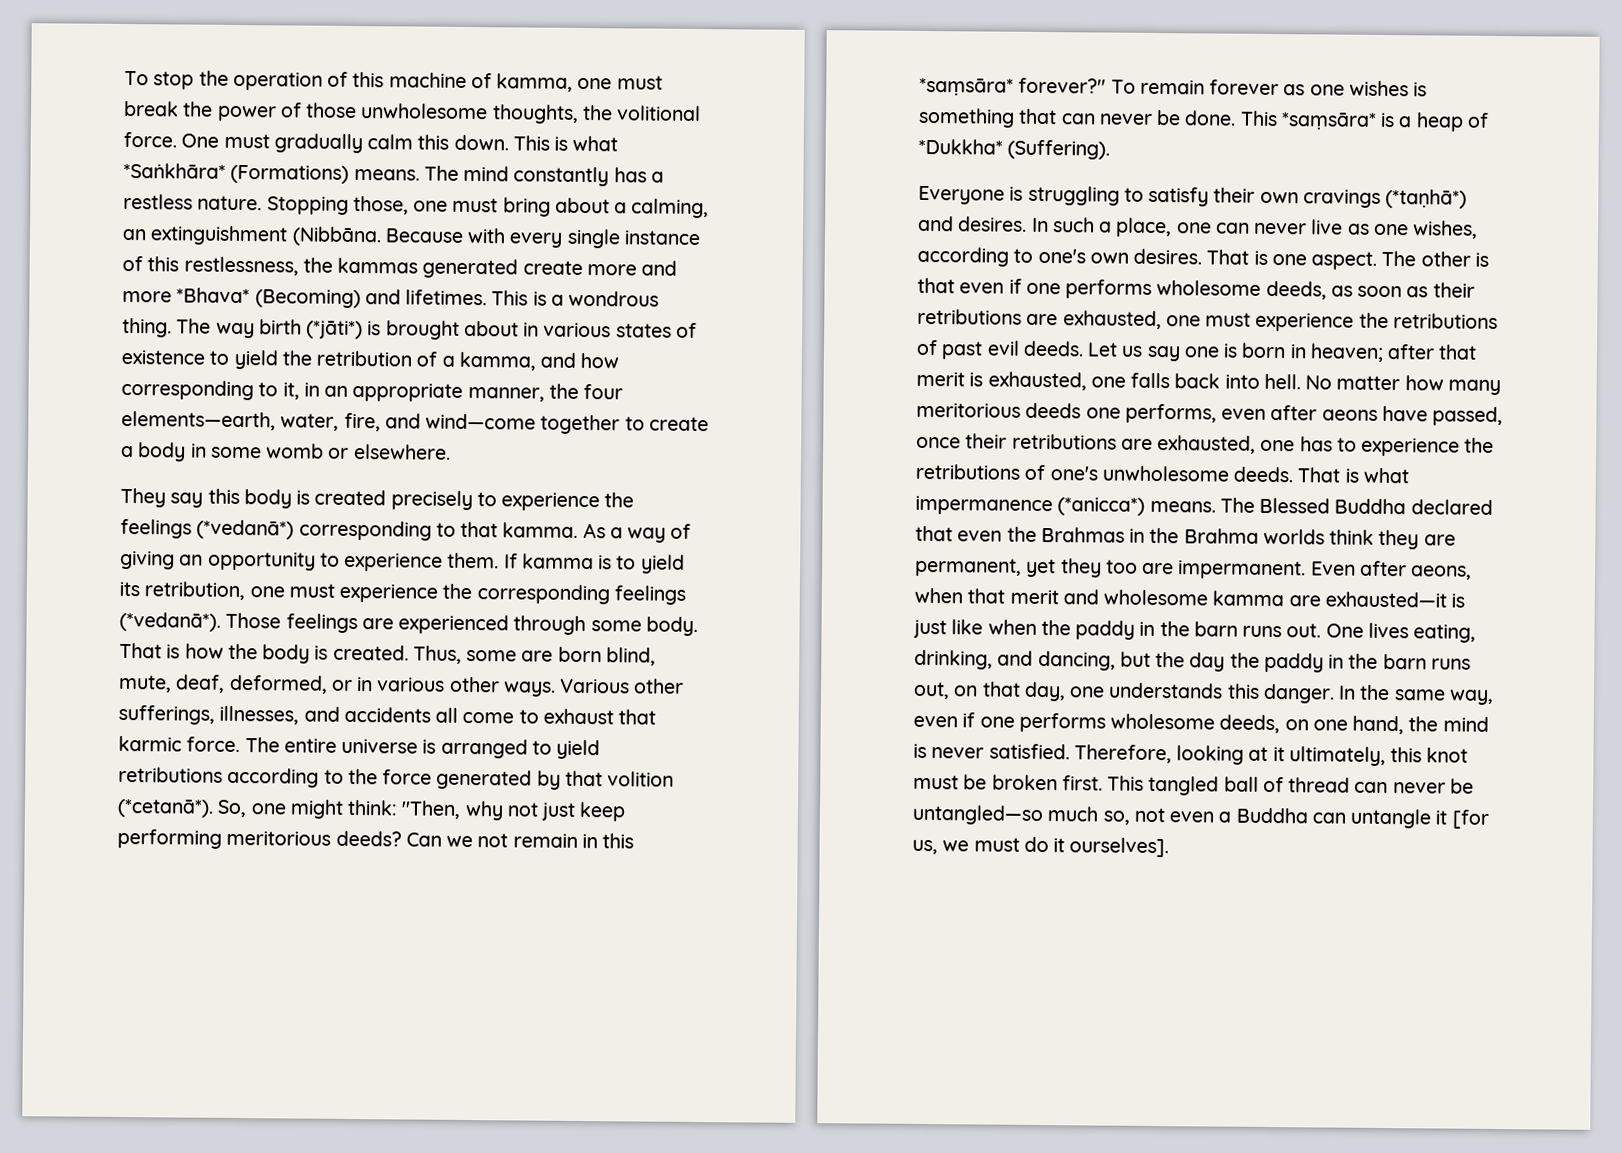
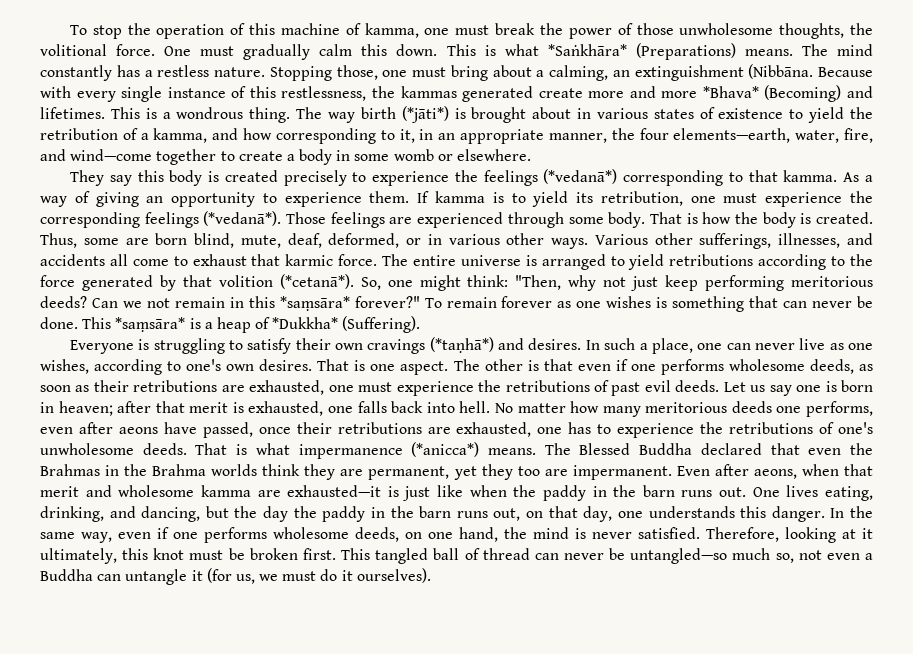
[230,164,350,184] (Formations) -> [635,43,736,60] (Preparations)
[1451,809,1489,829] [for -> [206,568,232,583] (for
[1069,837,1170,858] ourselves]. -> [356,568,431,583] ourselves).

